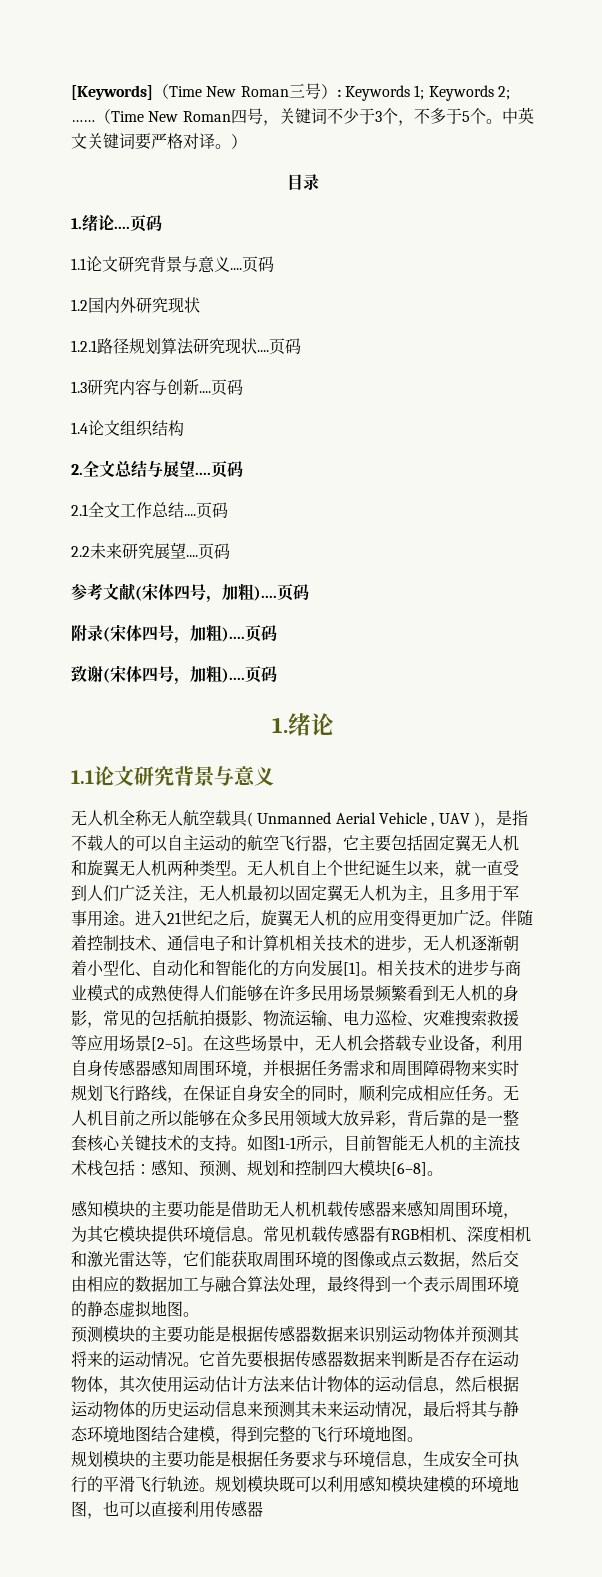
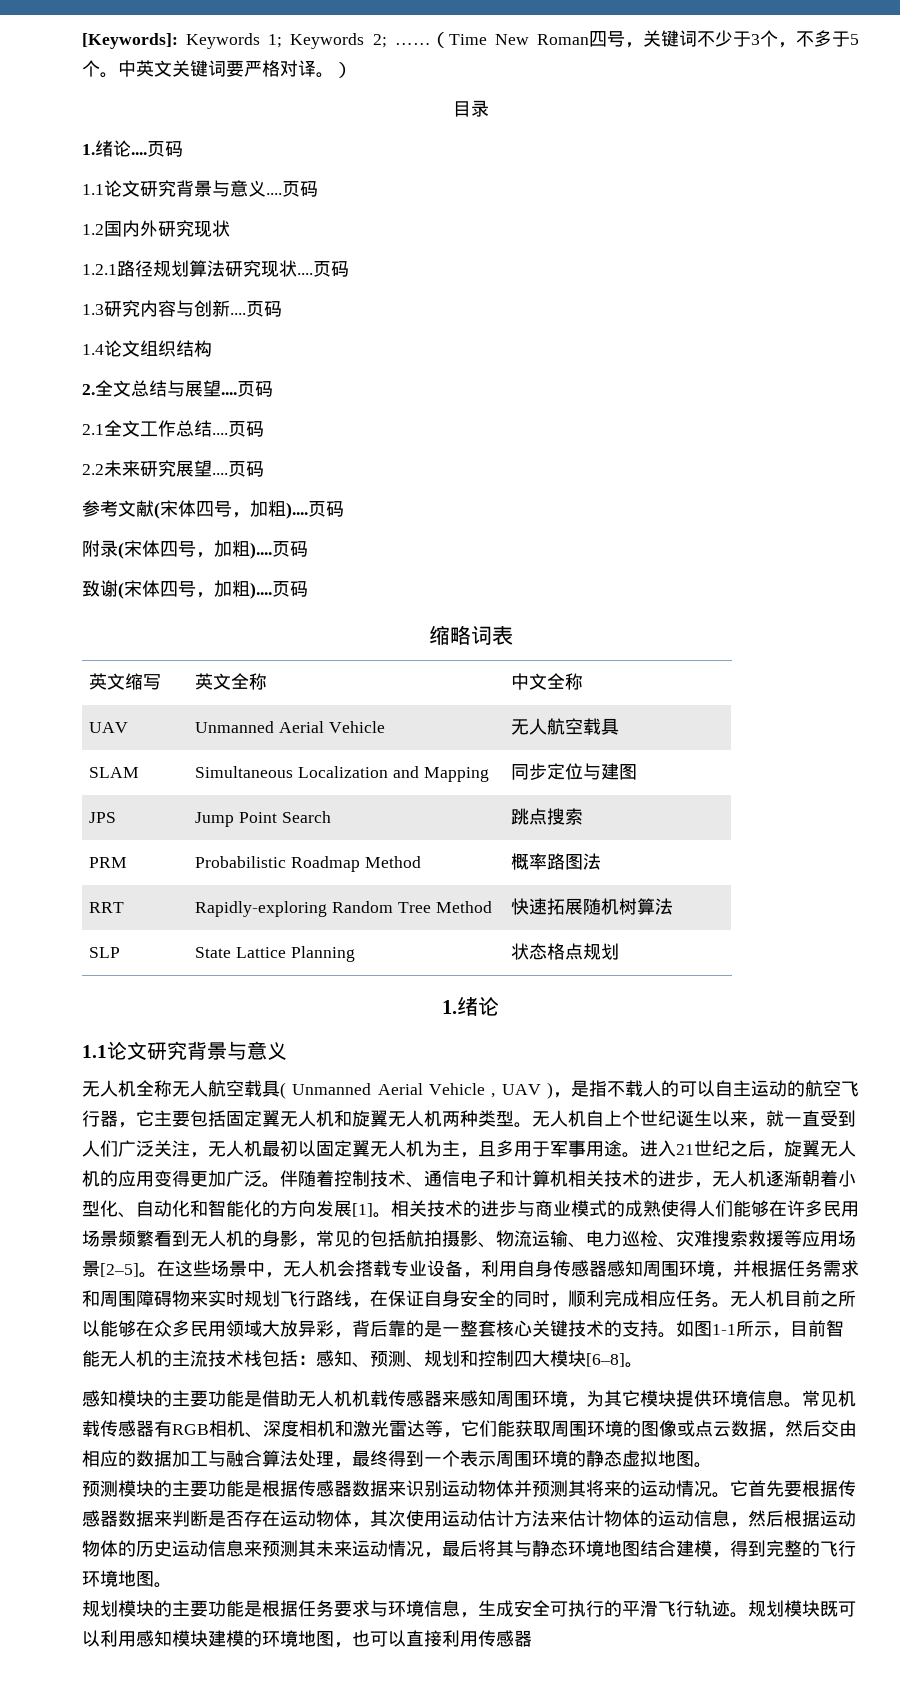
[71,83,341,100] [Keywords]（Time New Roman三号）: -> [82,33,178,49] [Keywords]:
(277, 674) none -> [428,625,513,645] [89,673,162,690] [195,673,268,690] [511,673,584,690] [89,722,129,733] [195,721,385,733] [511,718,620,735] [89,767,140,778] [195,766,489,782] [511,763,638,780] [89,812,117,823] [195,811,331,827] [511,808,584,825] [89,857,128,868] [195,856,421,872] [511,853,602,870] [89,902,125,913] [195,901,492,917] [511,898,674,915] [89,947,121,958] [195,946,355,962] [511,943,620,960] // 缩略词表 // 英文缩写 | 英文全称 | 中文全称 // UAV | Unmanned Aerial Vehicle | 无人航空载具 // SLAM | Simultaneous Localization and Mapping | 同步定位与建图 // JPS | Jump Point Search | 跳点搜索 // PRM | Probabilistic Roadmap Method | 概率路图法 // RRT | Rapidly-exploring Random Tree Method | 快速拓展随机树算法 // SLP | State Lattice Planning | 状态格点规划

